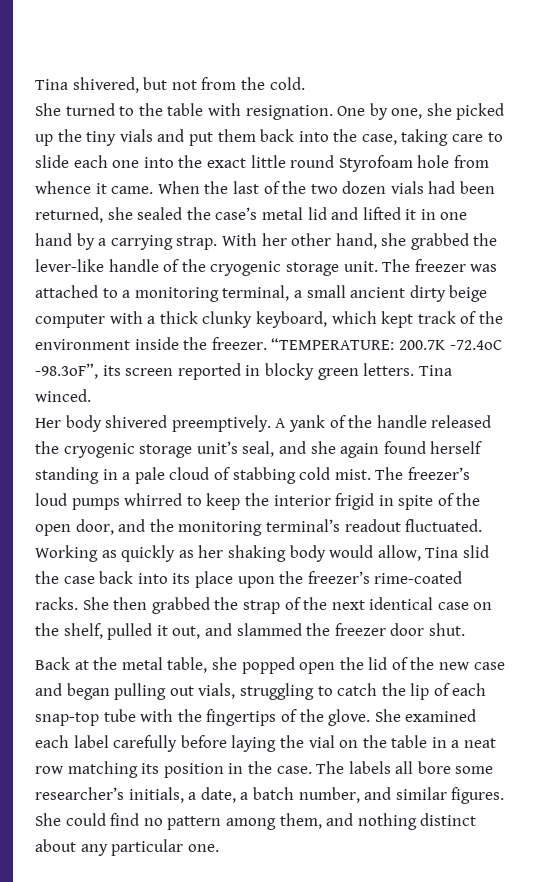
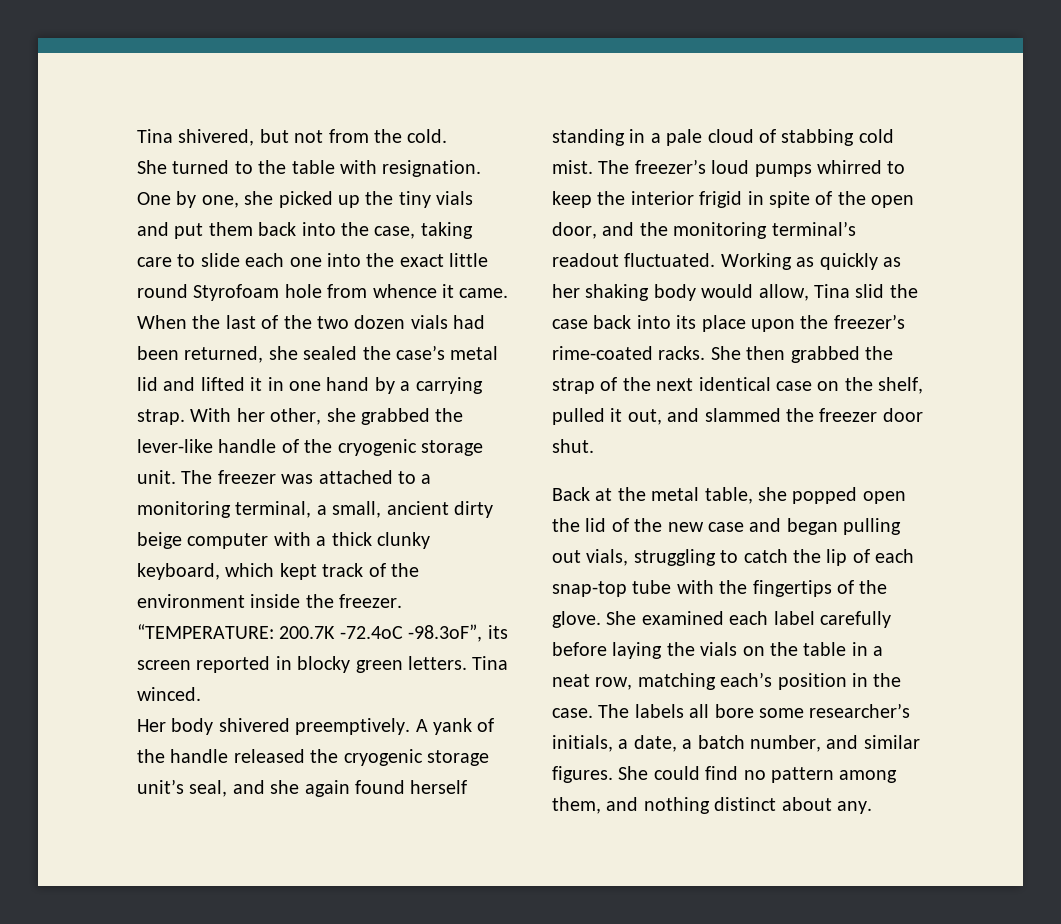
[291,233,377,249] other hand, -> [270,408,322,425] other,
[306,285,346,298] small -> [332,501,382,518] small,
[308,735,335,748] vial -> [700,642,738,656] vials
[35,761,160,778] row matching its -> [595,672,773,690] row, matching each’s
[80,839,219,856] any particular one. -> [837,801,872,814] any.

